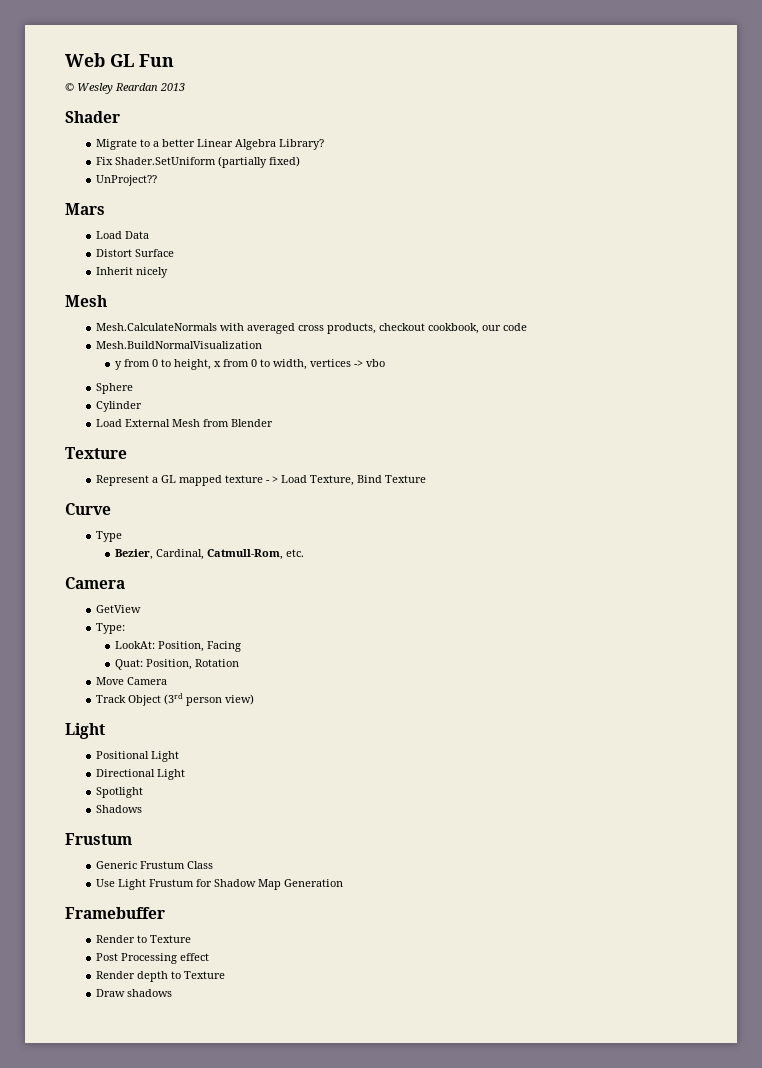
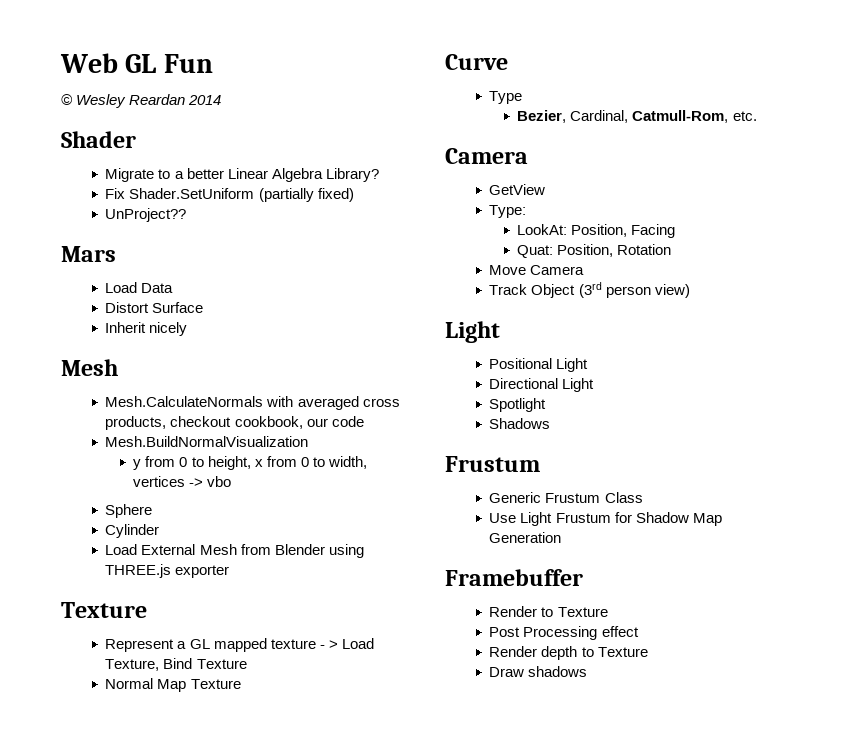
[160,83,185,91] 2013 -> [188,95,222,105] 2014
(274, 423) none -> [328,544,364,558] [105,564,230,578] using THREE.js exporter
(427, 479) none -> [105,678,241,692] // Normal Map Texture

